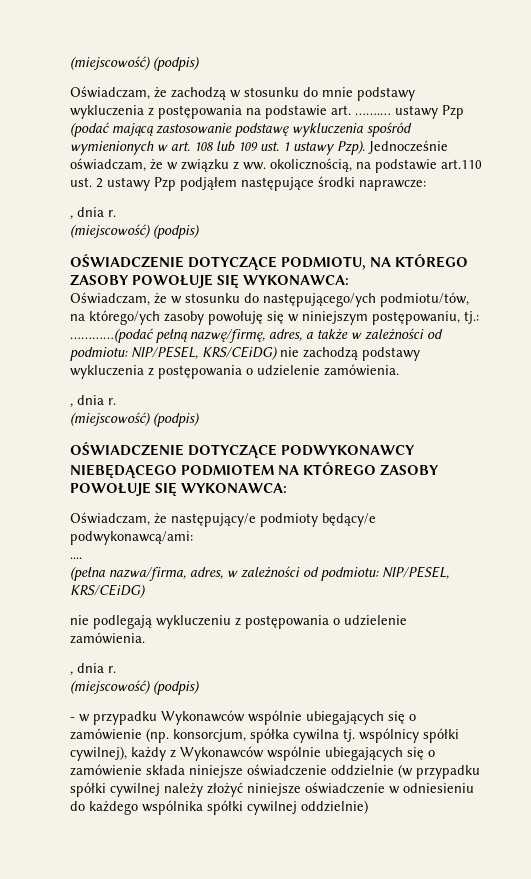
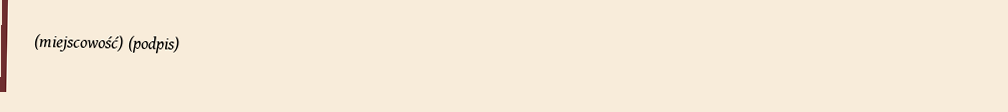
[70,56,200,71] [70,86,415,101] [70,105,464,119] [70,122,412,137] [70,140,448,155] [70,158,482,173] [70,176,426,191] [70,207,116,219] [70,224,200,239] [70,253,468,271] [70,274,349,288] [70,292,469,307] [70,310,479,325] [70,328,443,343] [70,346,420,361] [70,364,399,379] [70,395,116,407] [70,412,200,427] [70,441,415,459] [70,461,439,479] [70,482,287,496] [70,512,376,527] [70,531,193,545] [70,557,82,559] [70,566,449,581] [70,584,146,598] [70,615,407,629] [70,632,145,644] [70,663,116,675] [70,680,200,695] [70,710,416,725] [70,728,459,743] [70,746,435,761] [70,764,480,779] [70,782,474,797] [70,800,368,815] (miejscowość) (podpis) // Oświadczam, że zachodzą w stosunku do mnie podstawy wykluczenia z postępowania na podstawie art. …….… ustawy Pzp (podać mającą zastosowanie podstawę wykluczenia spośród wymienionych w art. 108 lub 109 ust. 1 ustawy Pzp). Jednocześnie oświadczam, że w związku z ww. okolicznością, na podstawie art.110 ust. 2 ustawy Pzp podjąłem następujące środki naprawcze: // , dnia r. // (miejscowość) (podpis) // OŚWIADCZENIE DOTYCZĄCE PODMIOTU, NA KTÓREGO ZASOBY POWOŁUJE SIĘ WYKONAWCA: // Oświadczam, że w stosunku do następującego/ych podmiotu/tów, na którego/ych zasoby powołuję się w niniejszym postępowaniu, tj.: …………(podać pełną nazwę/firmę, adres, a także w zależności od podmiotu: NIP/PESEL, KRS/CEiDG) nie zachodzą podstawy wykluczenia z postępowania o udzielenie zamówienia. // , dnia r. // (miejscowość) (podpis) // OŚWIADCZENIE DOTYCZĄCE PODWYKONAWCY NIEBĘDĄCEGO PODMIOTEM NA KTÓREGO ZASOBY POWOŁUJE SIĘ WYKONAWCA: // Oświadczam, że następujący/e podmioty będący/e podwykonawcą/ami: // .... // (pełna nazwa/firma, adres, w zależności od podmiotu: NIP/PESEL, KRS/CEiDG) // nie podlegają wykluczeniu z postępowania o udzielenie zamówienia. // , dnia r. // (miejscowość) (podpis) // - w przypadku Wykonawców wspólnie ubiegających się o zamówienie (np. konsorcjum, spółka cywilna tj. wspólnicy spółki cywilnej), każdy z Wykonawców wspólnie ubiegających się o zamówienie składa niniejsze oświadczenie oddzielnie (w przypadku spółki cywilnej należy złożyć niniejsze oświadczenie w odniesieniu do każdego wspólnika spółki cywilnej oddzielnie) -> [34,33,180,54] (miejscowość) (podpis)

